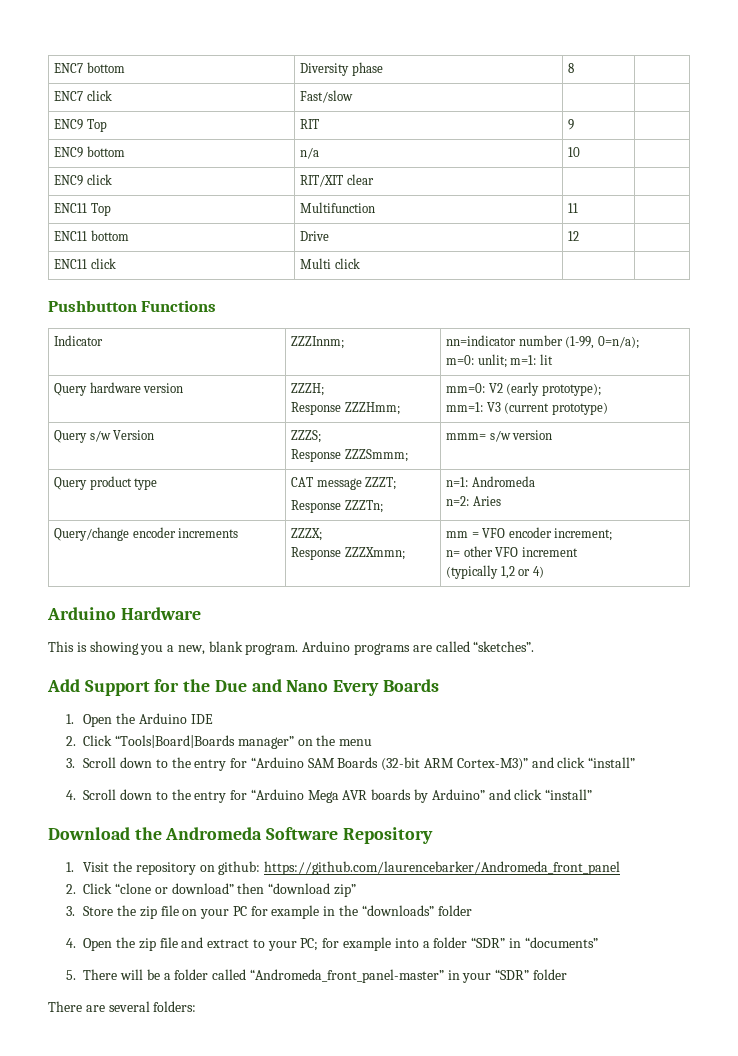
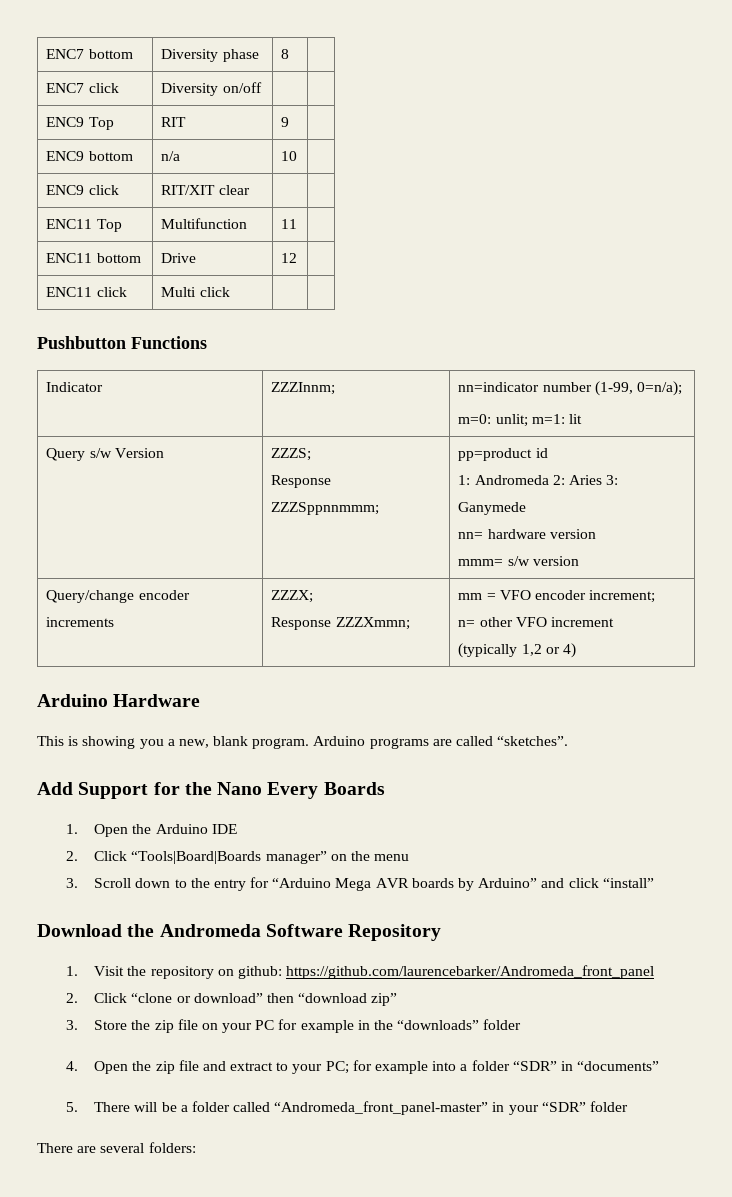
[300,90,354,103] Fast/slow -> [161,82,262,96] Diversity on/off
[54,382,184,396] [291,383,325,396] [291,402,400,415] [446,382,601,396] [446,402,608,415] // Query hardware version | ZZZH; // Response ZZZHmm; | mm=0: V2 (early prototype); // mm=1: V3 (current prototype) -> (582, 419) none
[344,449,408,462] [446,430,553,442] [54,476,158,490] [291,477,397,490] [291,500,383,513] [446,476,535,487] [446,496,501,506] ZZZSmmm; | mmm= s/w version // Query product type | CAT message ZZZT; // Response ZZZTn; | n=1: Andromeda // n=2: Aries -> [271,502,380,515] [458,448,548,461] [458,475,619,485] [458,502,527,515] [458,529,596,539] [458,556,579,566] ZZZSppnnmmm; | pp=product id // 1: Andromeda 2: Aries 3: Ganymede // nn= hardware version // mmm= s/w version
[214,679,282,692] Due and -> (212, 788) none
[307,757,636,771] [65,789,304,803] SAM Boards (32-bit ARM Cortex-M3)” and click “install” // 4. Scroll down to the entry for “Arduino -> (332, 883) none

